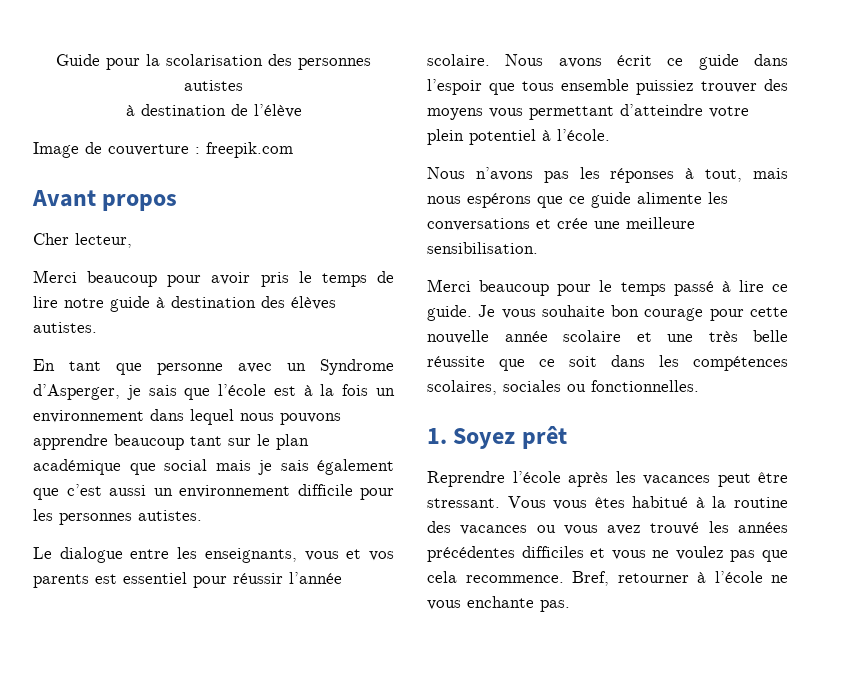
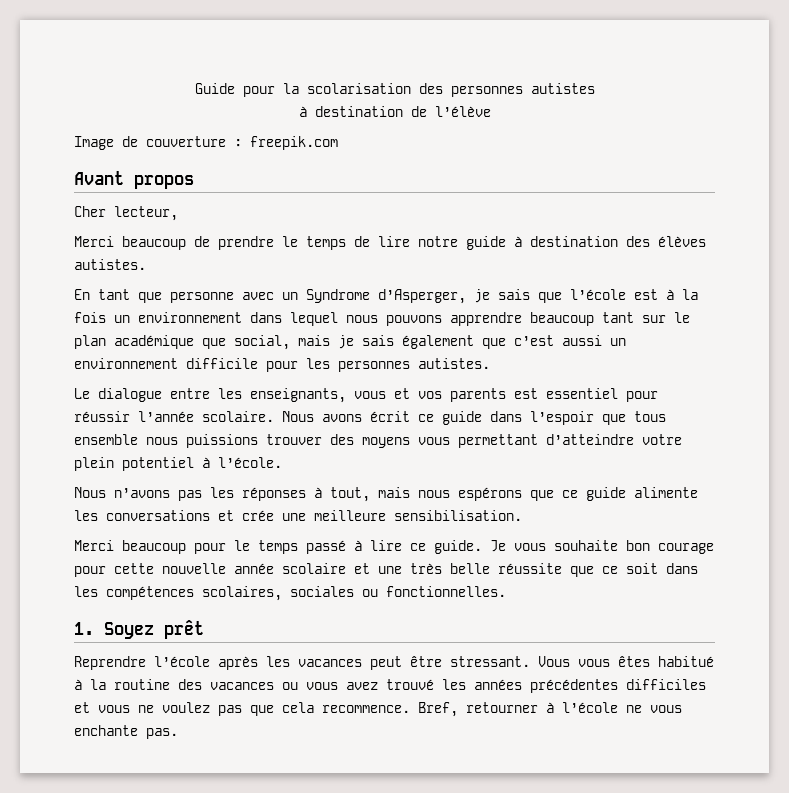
[167,272,289,287] pour avoir pris -> [194,236,274,250] de prendre
[164,459,207,471] social -> [234,335,290,350] social,
[636,80,694,95] puissiez -> [146,434,258,448] nous puissions

